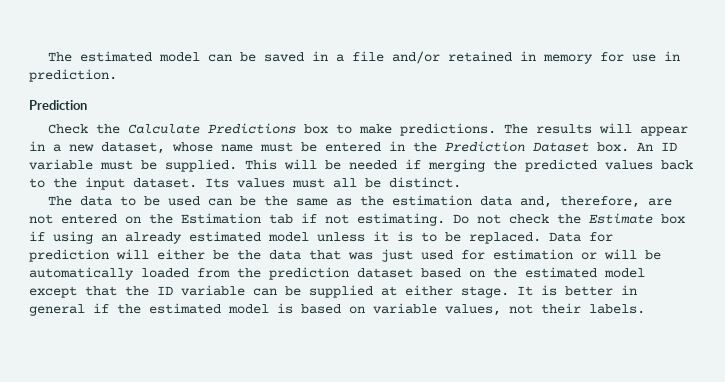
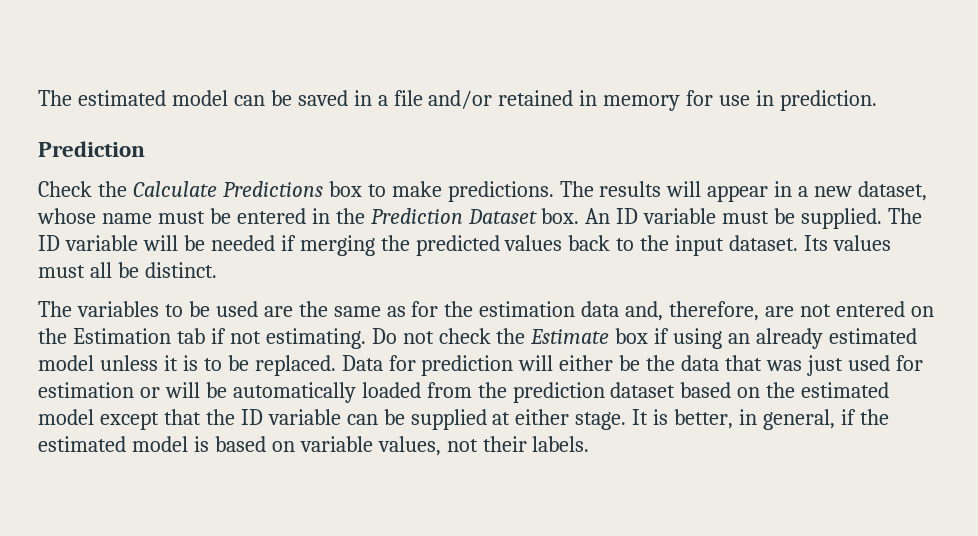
[245,159,277,170] This -> [888,208,923,224] [38,235,138,251] The ID variable
[79,196,112,206] data -> [76,301,159,317] variables
[207,196,256,206] can be -> [263,306,293,317] are
(352, 202) none -> [411,301,439,317] for
[565,285,637,296] [29,304,85,316] better in general -> [674,409,836,430] better, in general,

